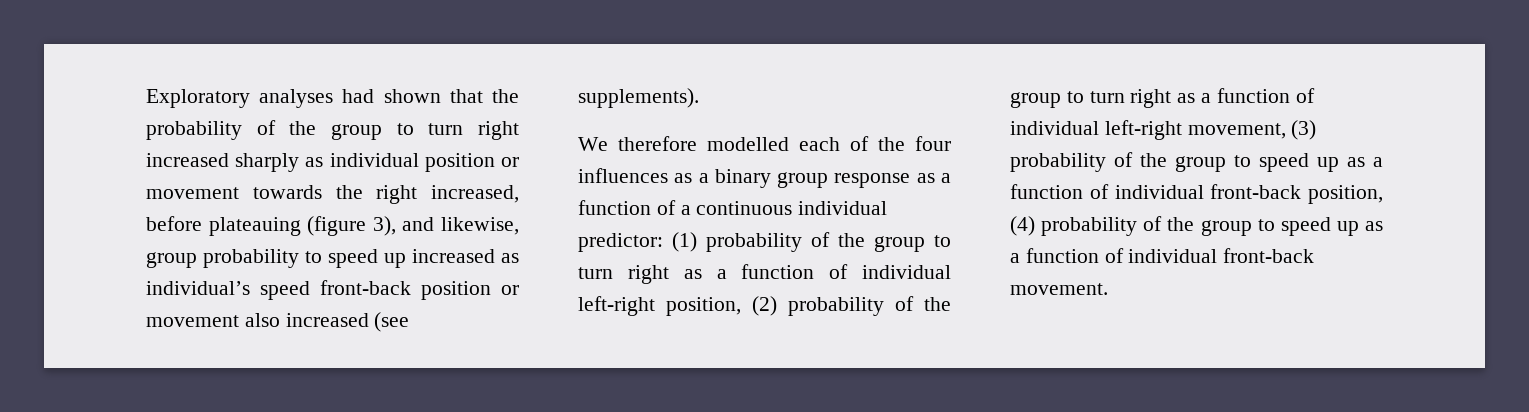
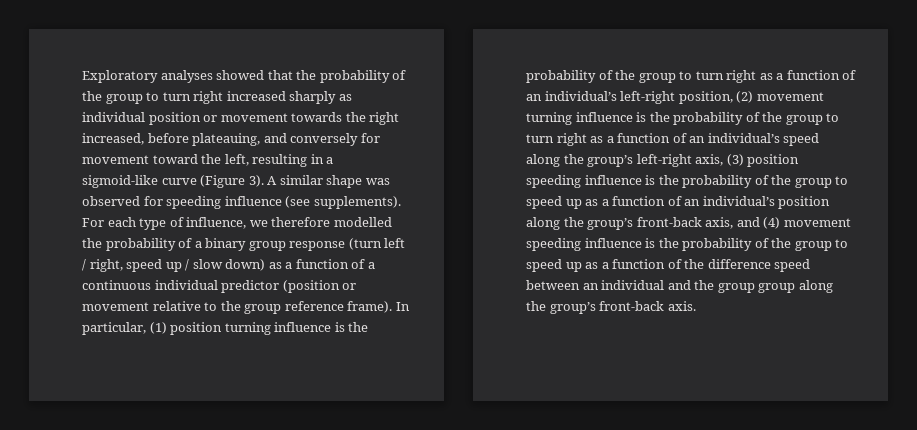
[342,89,441,103] had shown -> [216,70,265,80] showed
[208,216,519,236] [146,249,519,268] [146,280,519,300] [146,312,410,332] [578,88,699,108] [578,136,951,151] [578,168,911,188] plateauing (figure 3), and likewise, group probability to speed up increased as individual’s speed front-back position or movement also increased (see supplements). // We therefore modelled each of the four influences as a binary group response -> [192,133,380,146] [82,154,334,167] [82,175,390,188] [82,196,401,209] [82,217,392,230] [82,238,406,251] [82,259,266,272] plateauing, and conversely for movement toward the left, resulting in a sigmoid-like curve (Figure 3). A similar shape was observed for speeding influence (see supplements). For each type of influence, we therefore modelled the probability of a binary group response (turn left / right, speed up / slow down)
[578,232,697,252] predictor: (1) -> [221,280,357,293] [82,301,410,314] [82,322,369,335] predictor (position or movement relative to the group reference frame). In particular, (1) position turning influence is the
[862,265,951,279] individual -> [526,91,617,101] an individual’s
(777, 306) none -> [756,92,824,101] [526,112,670,125] movement turning influence is the
[1010,120,1317,140] individual left-right movement, (3) -> [689,133,820,146] [526,154,800,167] [526,175,679,188] an individual’s speed along the group’s left-right axis, (3) position speeding influence is the
[1114,184,1383,204] [1010,216,1035,236] individual front-back position, (4) -> [684,196,831,209] [526,217,851,230] [526,238,679,251] an individual’s position along the group’s front-back axis, and (4) movement speeding influence is the
[1128,248,1315,263] [1010,283,1108,295] individual front-back movement. -> [684,259,811,272] [526,280,833,293] [526,301,696,314] the difference speed between an individual and the group group along the group’s front-back axis.

